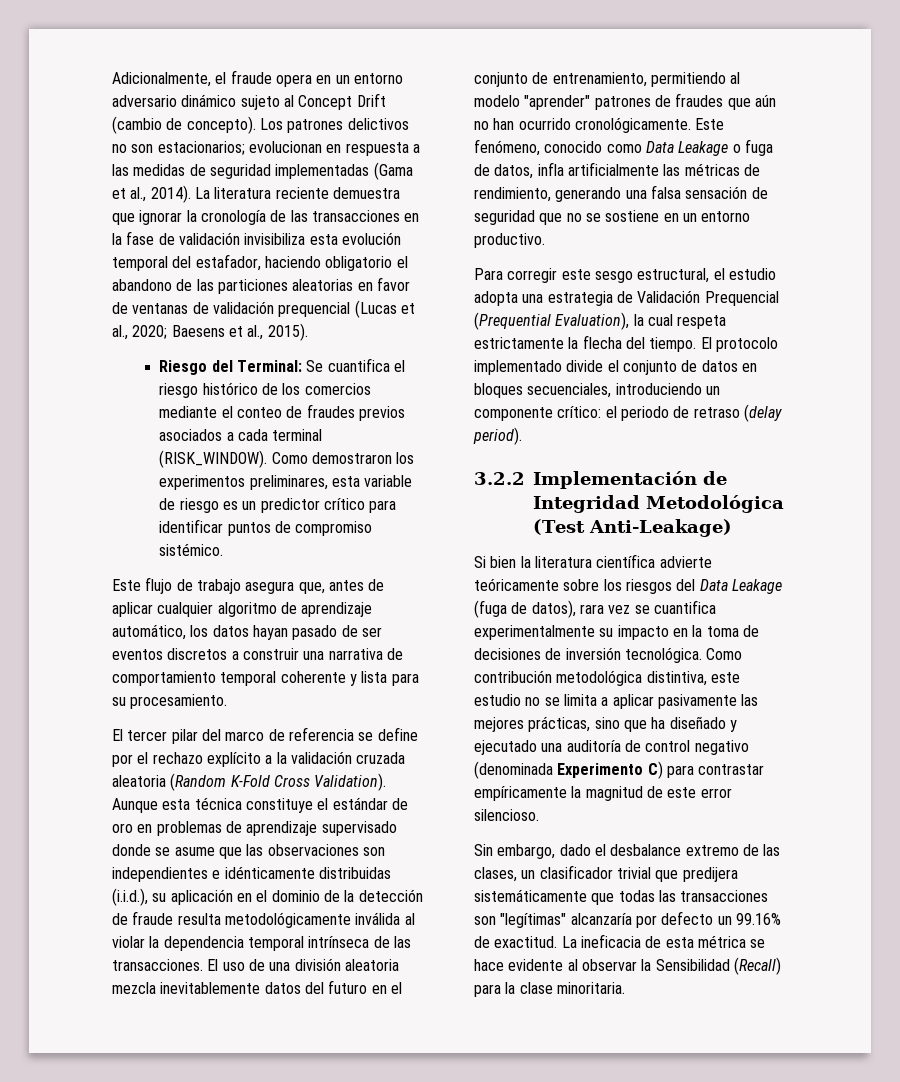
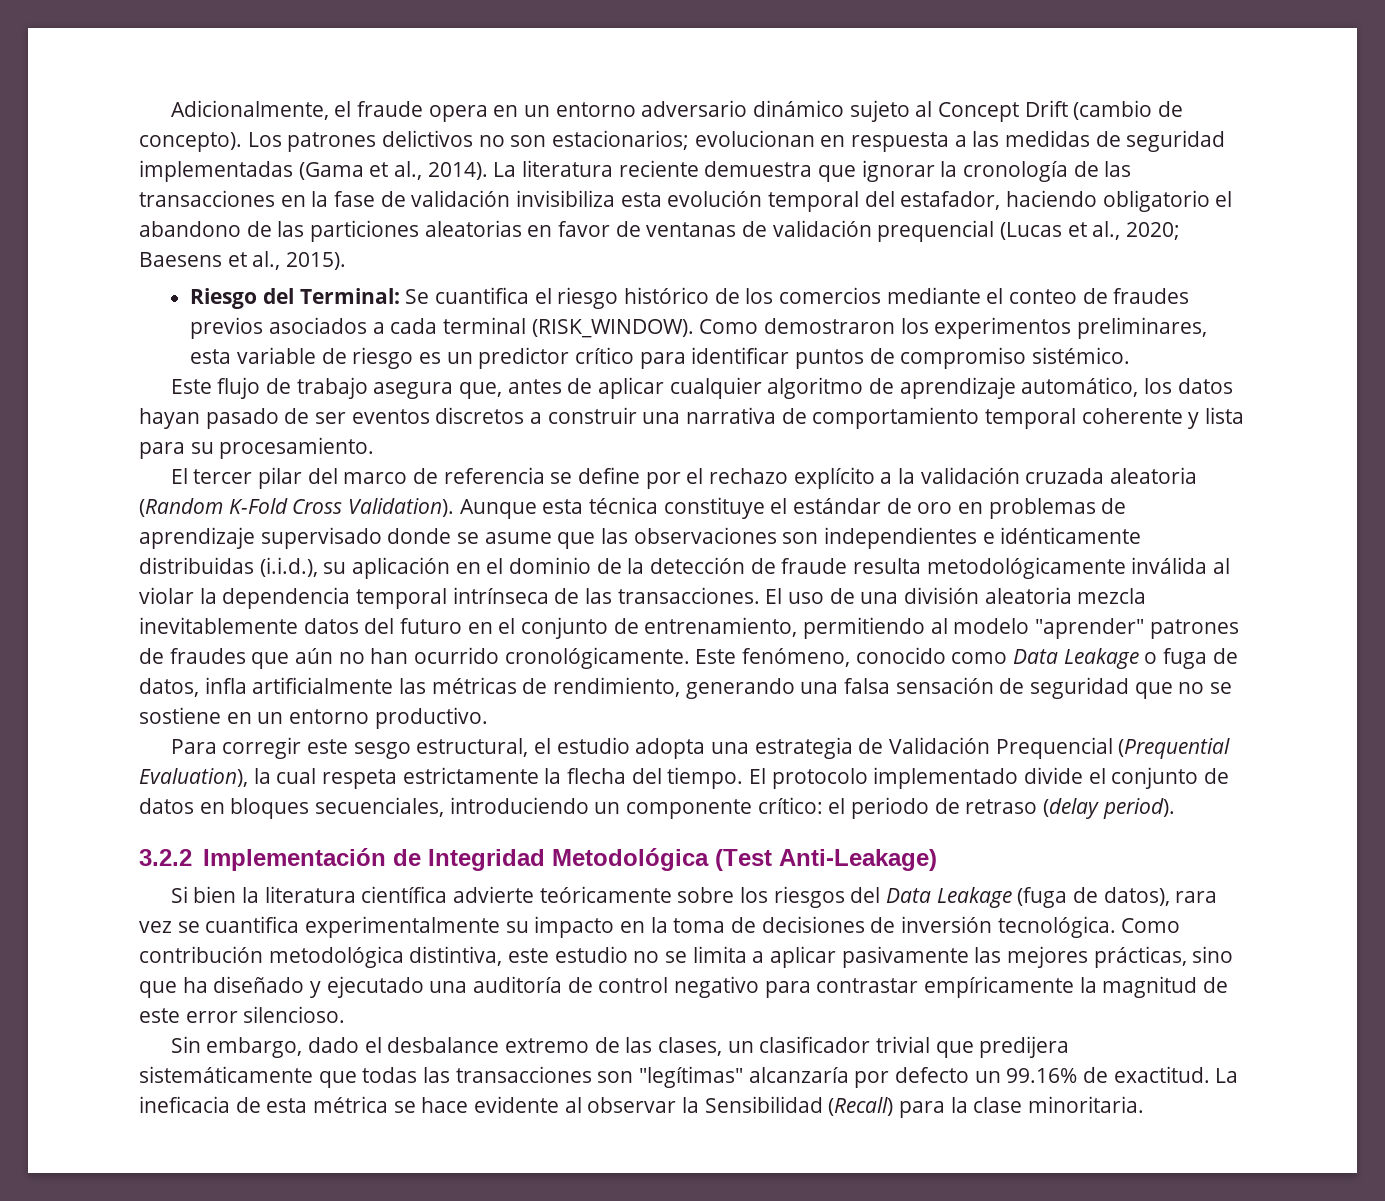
[474,761,663,779] (denominada Experimento C) -> (760, 987) none

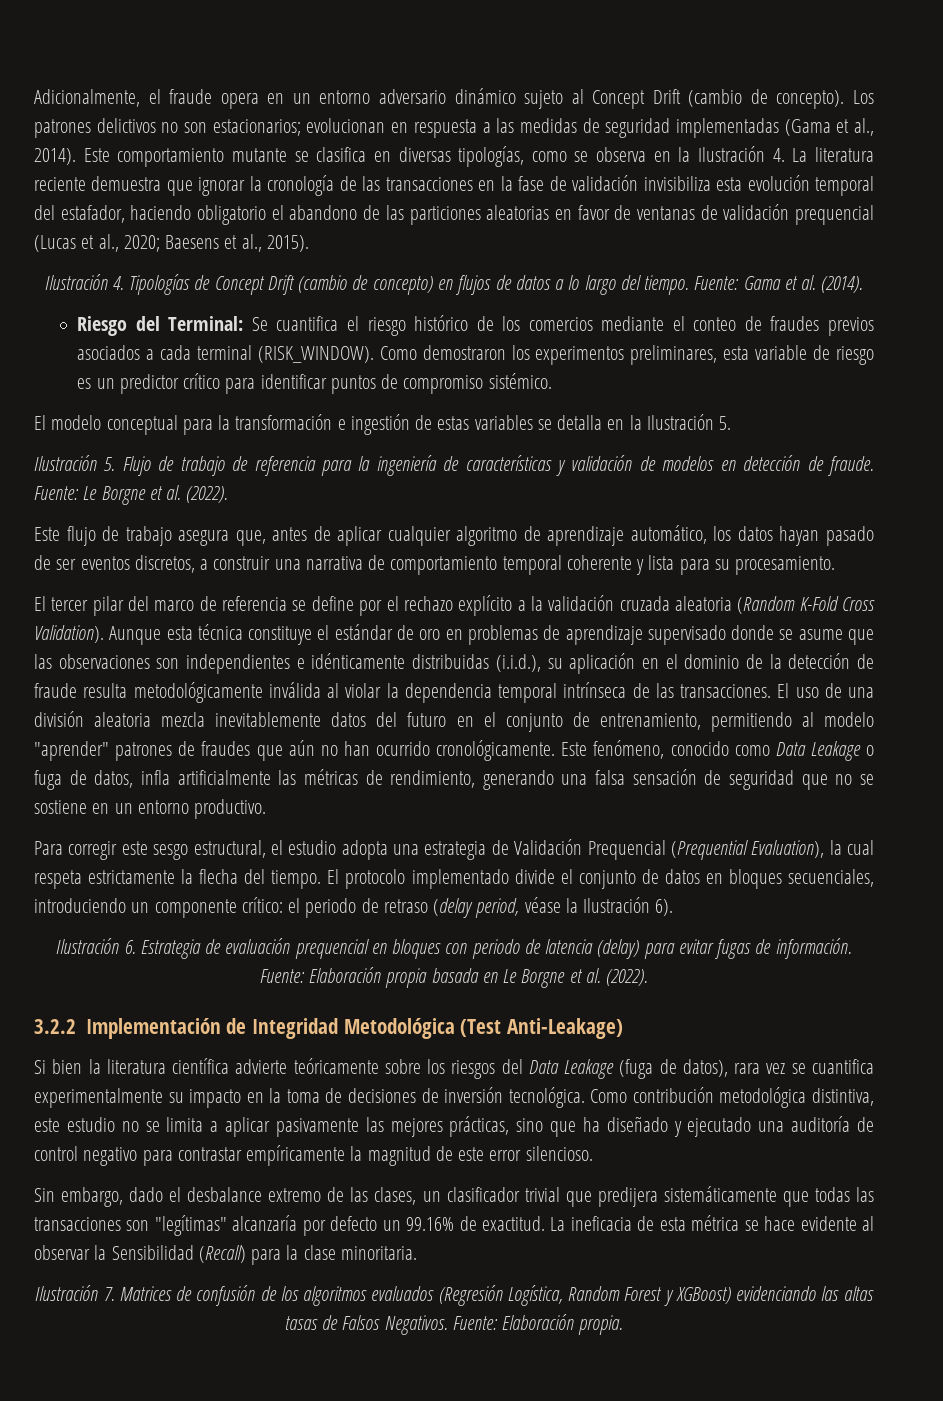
(488, 171) none -> [83,146,785,167] Este comportamiento mutante se clasifica en diversas tipologías, como se observa en la Ilustración 4.
(347, 261) none -> [44,274,864,295] // Ilustración 4. Tipologías de Concept Drift (cambio de concepto) en flujos de datos a lo largo del tiempo. Fuente: Gama et al. (2014).
(1130, 355) none -> [34,414,732,435] [34,455,875,476] [34,485,229,505] // El modelo conceptual para la transformación e ingestión de estas variables se detalla en la Ilustración 5. // Ilustración 5. Flujo de trabajo de referencia para la ingeniería de características y validación de modelos en detección de fraude. Fuente: Le Borgne et al. (2022).
[435,407,525,424] discretos -> [134,555,195,573] discretos,
[1102,798,1175,819] period). -> [475,897,674,918] [56,938,852,959] [259,967,649,988] period, véase la Ilustración 6). // Ilustración 6. Estrategia de evaluación prequencial en bloques con periodo de latencia (delay) para evitar fugas de información. Fuente: Elaboración propia basada en Le Borgne et al. (2022).
(1145, 1104) none -> [35,1285,874,1306] [284,1314,624,1335] // Ilustración 7. Matrices de confusión de los algoritmos evaluados (Regresión Logística, Random Forest y XGBoost) evidenciando las altas tasas de Falsos Negativos. Fuente: Elaboración propia.

